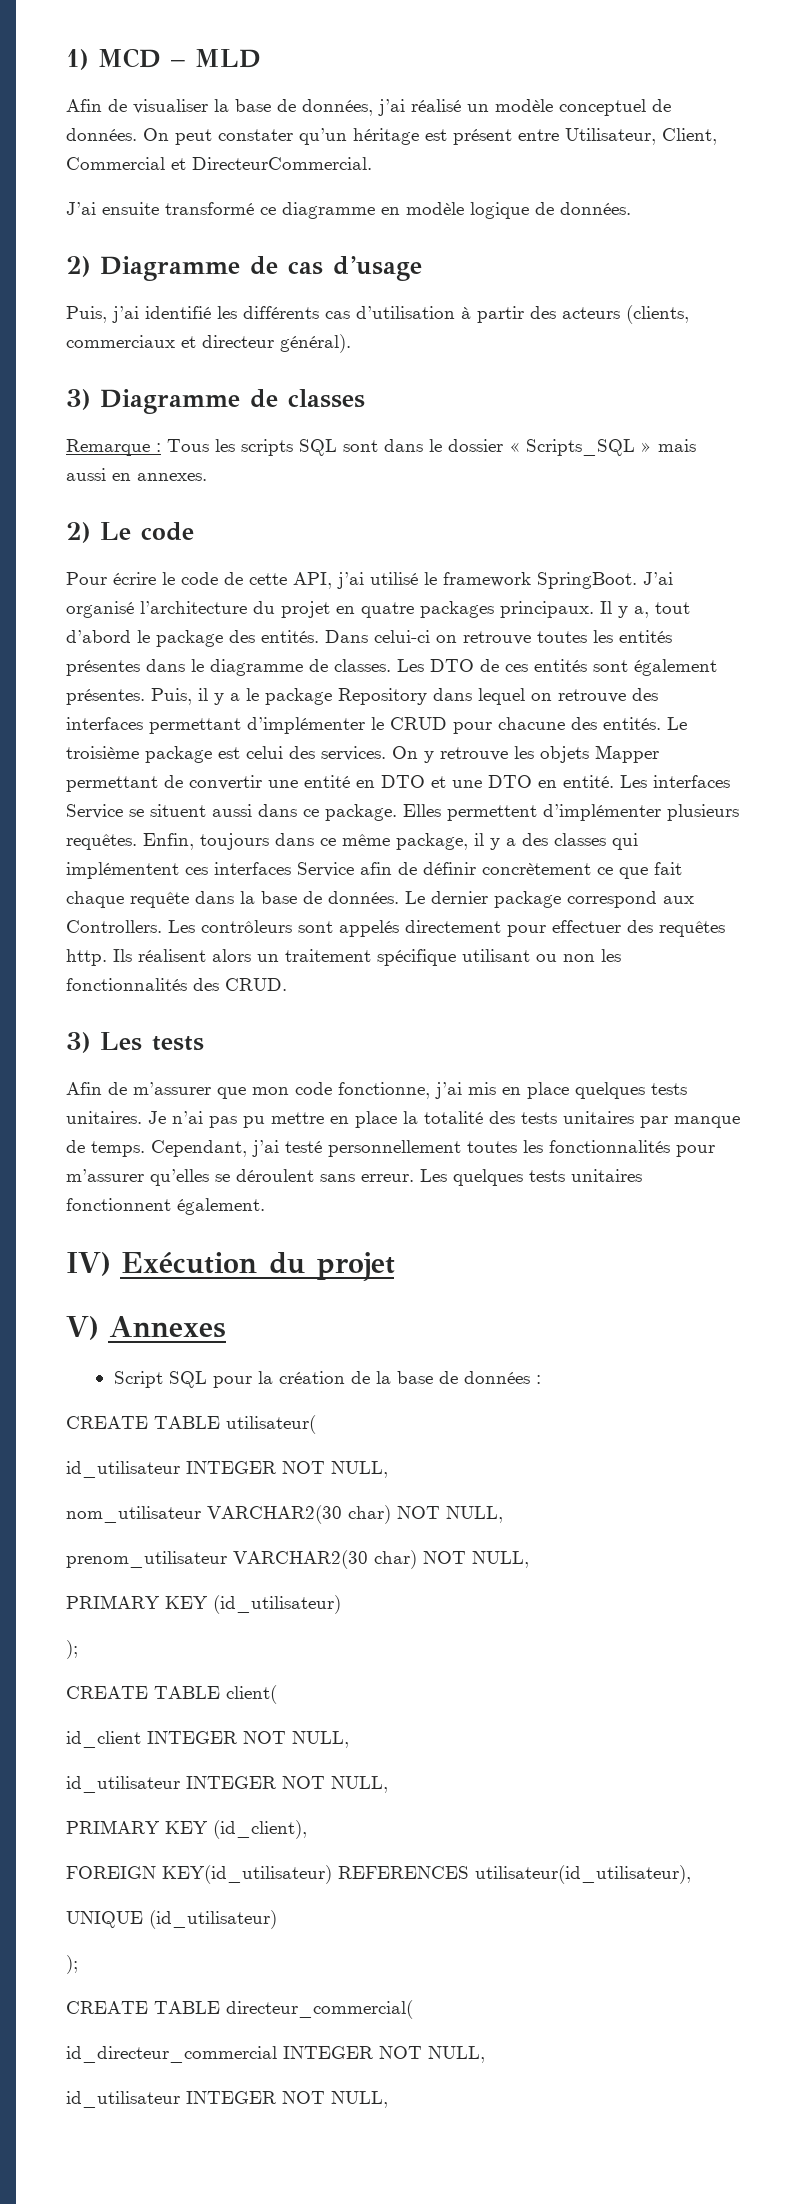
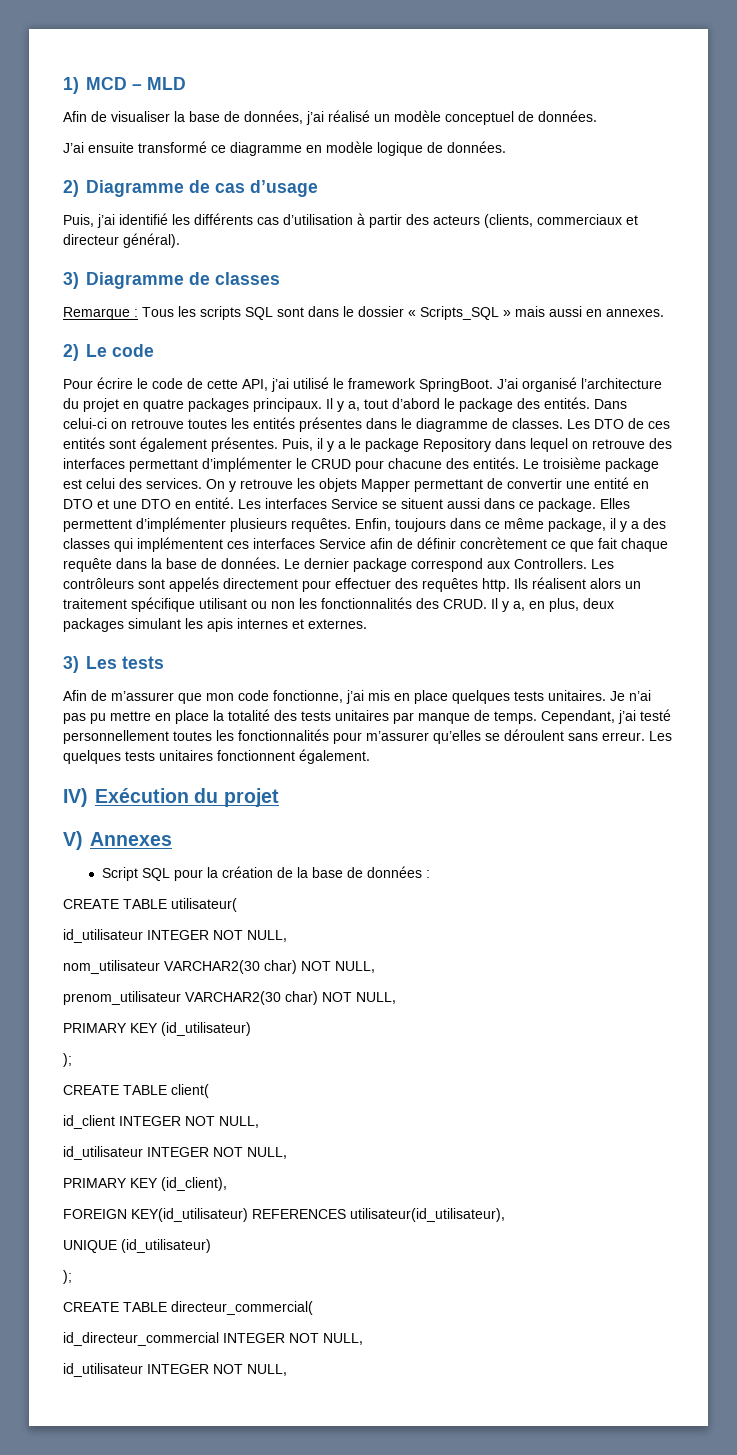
[143,128,717,145] [66,157,372,170] On peut constater qu’un héritage est présent entre Utilisateur, Client, Commercial et DirecteurCommercial. -> (597, 116) none
(287, 984) none -> [491,598,614,612] [63,618,367,632] Il y a, en plus, deux packages simulant les apis internes et externes.

